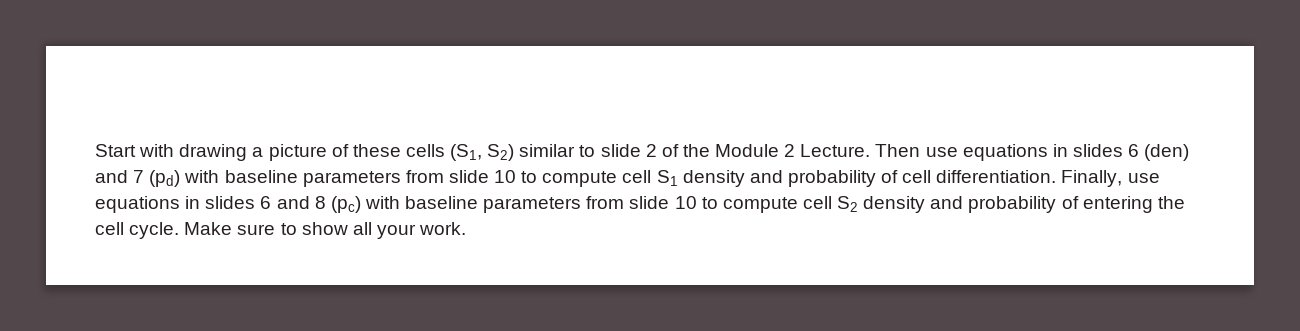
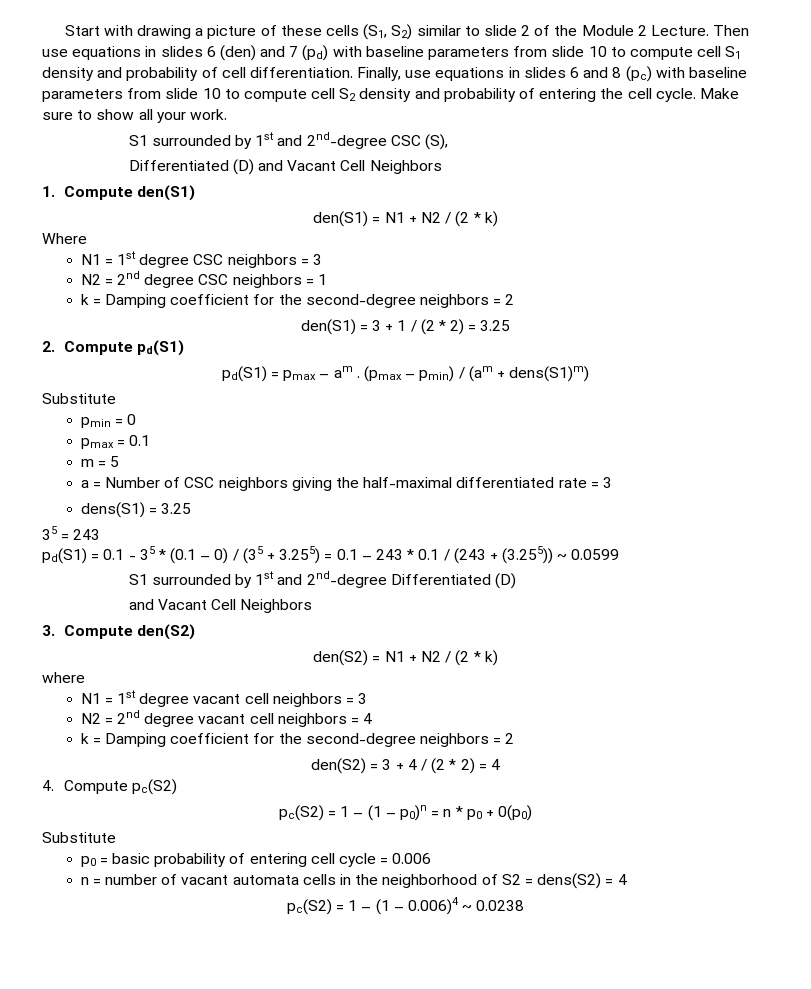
(467, 228) none -> [128,132,448,150] [128,159,442,175] [42,185,195,201] [313,211,498,227] [42,233,87,244] [80,251,323,268] [80,271,328,288] [80,294,515,308] [300,319,511,335] [42,340,184,356] [221,366,590,382] [42,393,116,404] [80,414,137,428] [80,435,151,449] [80,456,120,467] [80,477,612,491] [80,502,192,518] [42,526,101,540] [42,546,620,564] [128,571,516,589] [128,599,313,613] [42,624,195,640] [313,650,498,666] [42,672,85,683] [80,690,368,707] [80,710,373,727] [80,733,515,747] [311,758,500,774] [42,779,177,795] [278,805,533,821] [42,832,116,843] [80,853,432,867] [80,873,627,889] [286,897,525,915] // S1 surrounded by 1st and 2nd-degree CSC (S), // Differentiated (D) and Vacant Cell Neighbors // 1. Compute den(S1) // den(S1) = N1 + N2 / (2 * k) // Where // N1 = 1st degree CSC neighbors = 3 // N2 = 2nd degree CSC neighbors = 1 // k = Damping coefficient for the second-degree neighbors = 2 // den(S1) = 3 + 1 / (2 * 2) = 3.25 // 2. Compute pd(S1) // pd(S1) = pmax – am . (pmax – pmin) / (am + dens(S1)m) // Substitute // pmin = 0 // pmax = 0.1 // m = 5 // a = Number of CSC neighbors giving the half-maximal differentiated rate = 3 // dens(S1) = 3.25 // 35 = 243 // pd(S1) = 0.1 - 35 * (0.1 – 0) / (35 + 3.255) = 0.1 – 243 * 0.1 / (243 + (3.255)) ~ 0.0599 // S1 surrounded by 1st and 2nd-degree Differentiated (D) // and Vacant Cell Neighbors // 3. Compute den(S2) // den(S2) = N1 + N2 / (2 * k) // where // N1 = 1st degree vacant cell neighbors = 3 // N2 = 2nd degree vacant cell neighbors = 4 // k = Damping coefficient for the second-degree neighbors = 2 // den(S2) = 3 + 4 / (2 * 2) = 4 // 4. Compute pc(S2) // pc(S2) = 1 – (1 – p0)n = n * p0 + 0(p0) // Substitute // p0 = basic probability of entering cell cycle = 0.006 // n = number of vacant automata cells in the neighborhood of S2 = dens(S2) = 4 // pc(S2) = 1 – (1 – 0.006)4 ~ 0.0238

